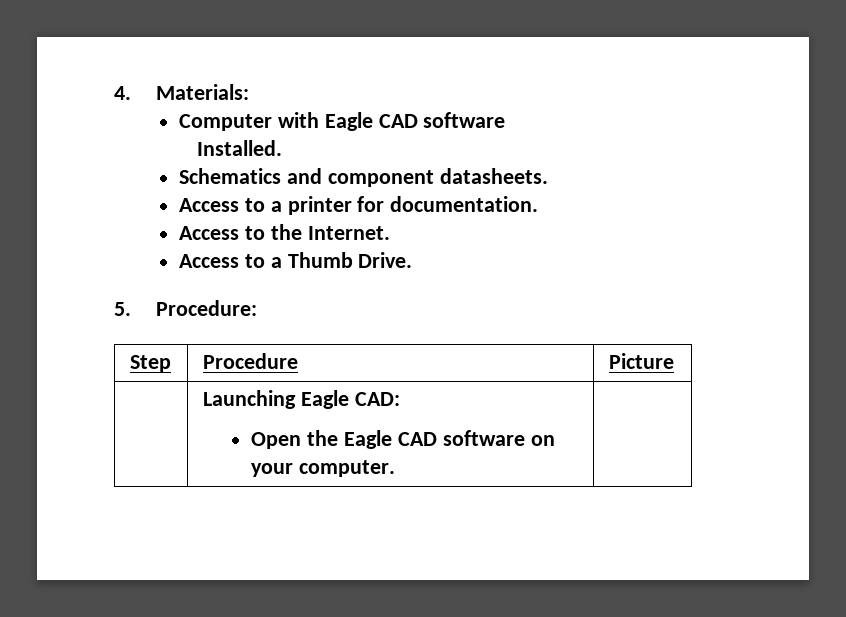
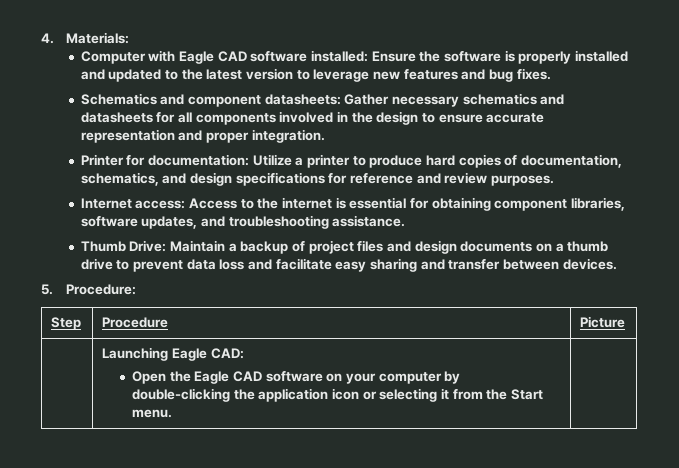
[197,140,283,156] [179,168,548,187] [179,196,539,215] [179,224,390,240] [179,252,413,268] // Installed. // Schematics and component datasheets. // Access to a printer for documentation. // Access to the Internet. // Access to a Thumb Drive. -> [311,50,628,64] [80,68,551,82] [80,93,565,107] [80,111,545,125] [80,129,325,143] [80,154,622,168] [80,172,555,186] [80,197,625,211] [80,215,406,229] [80,240,609,254] [80,258,617,272] installed: Ensure the software is properly installed and updated to the latest version to leverage new features and bug fixes. // Schematics and component datasheets: Gather necessary schematics and datasheets for all components involved in the design to ensure accurate representation and proper integration. // Printer for documentation: Utilize a printer to produce hard copies of documentation, schematics, and design specifications for reference and review purposes. // Internet access: Access to the internet is essential for obtaining component libraries, software updates, and troubleshooting assistance. // Thumb Drive: Maintain a backup of project files and design documents on a thumb drive to prevent data loss and facilitate easy sharing and transfer between devices.
[299,460,396,477] computer. -> [378,371,461,384] [132,388,543,402] [132,409,173,418] computer by double-clicking the application icon or selecting it from the Start menu.

